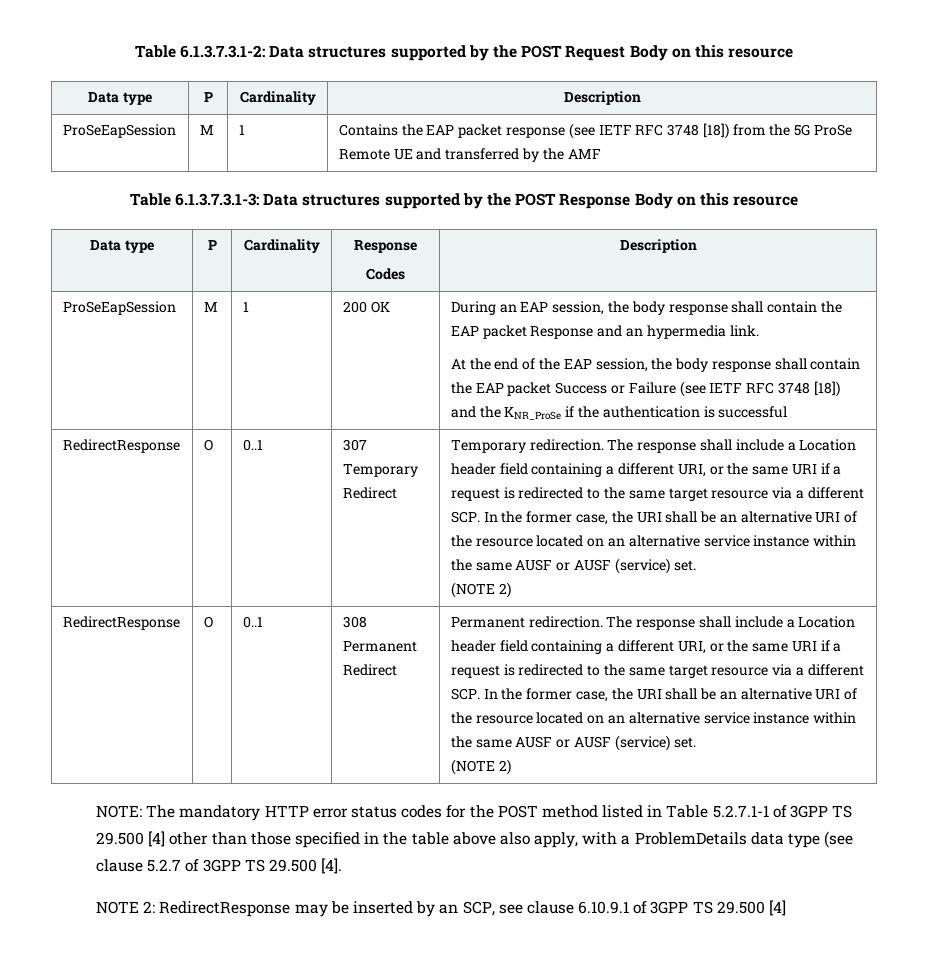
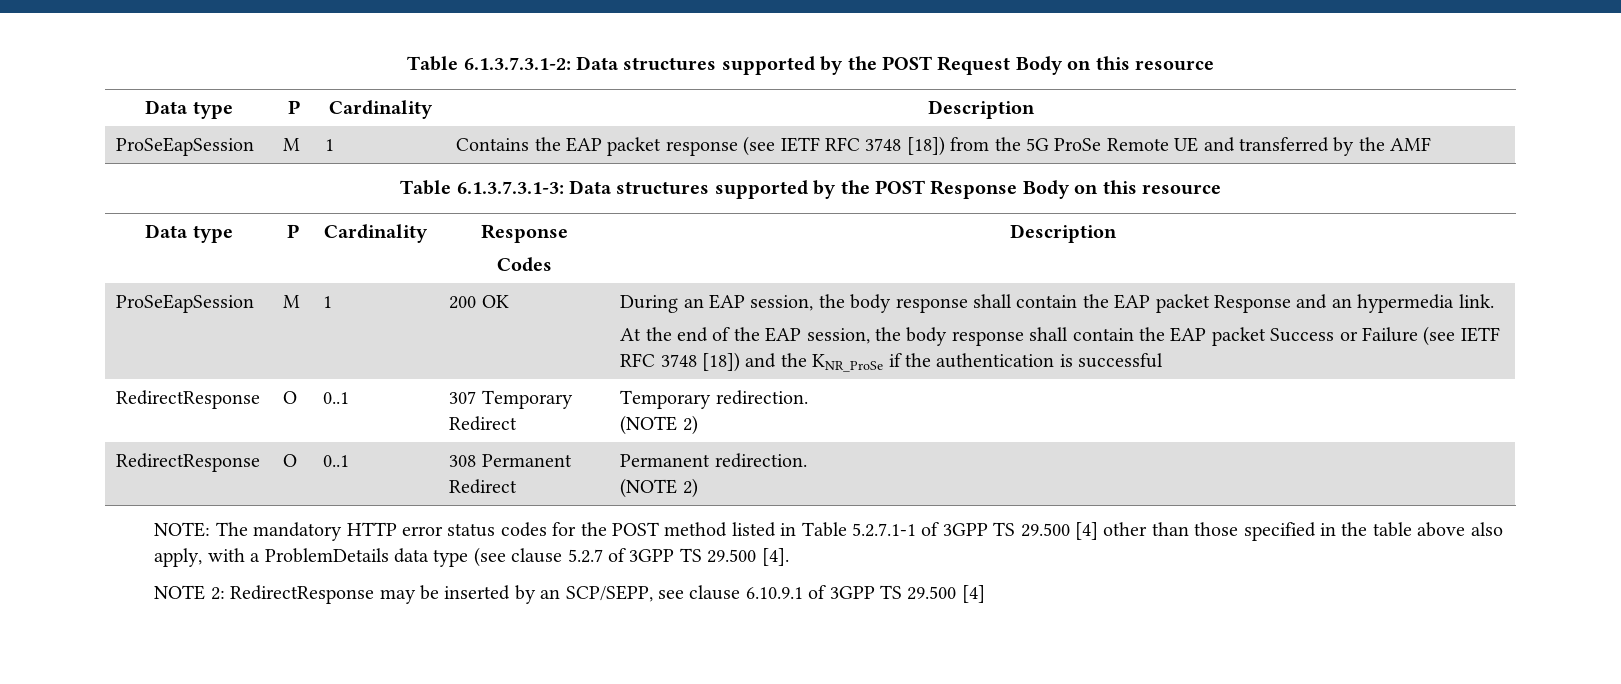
[607,439,857,453] [450,463,842,477] [450,487,864,501] [450,511,858,525] [450,535,857,547] [450,558,696,574] The response shall include a Location header field containing a different URI, or the same URI if a request is redirected to the same target resource via a different SCP. In the former case, the URI shall be an alternative URI of the resource located on an alternative service instance within the same AUSF or AUSF (service) set. -> (808, 397) none
[606,616,856,630] [450,640,842,654] [450,664,864,678] [450,688,858,702] [450,712,857,724] [450,735,696,751] The response shall include a Location header field containing a different URI, or the same URI if a request is redirected to the same target resource via a different SCP. In the former case, the URI shall be an alternative URI of the resource located on an alternative service instance within the same AUSF or AUSF (service) set. -> (807, 460) none
[462,901,495,916] SCP, -> [565,585,653,602] SCP/SEPP,

